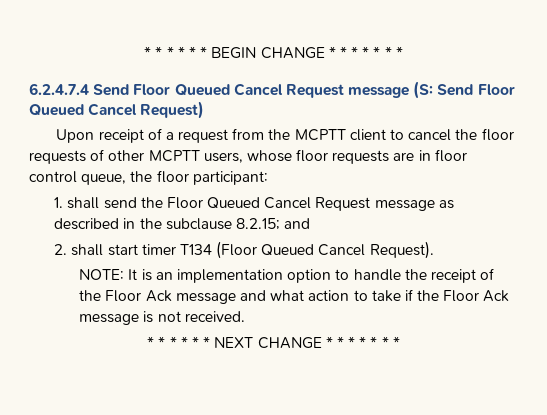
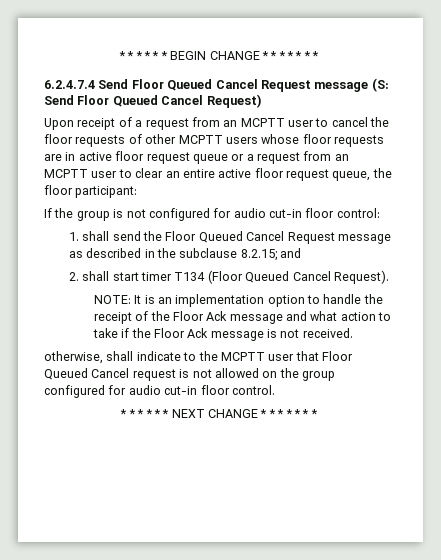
[268,129,386,141] the MCPTT client -> [223,118,314,127] an MCPTT user
[203,152,243,163] users, -> [225,137,258,144] users
[434,149,467,162] [29,170,268,185] floor control queue, the floor participant: -> [78,151,349,164] [44,168,392,181] [44,185,138,198] [44,208,380,221] active floor request queue or a request from an MCPTT user to clear an entire active floor request queue, the floor participant: // If the group is not configured for audio cut-in floor control:
(245, 316) none -> [44,351,353,364] [44,368,335,381] [44,385,275,398] // otherwise, shall indicate to the MCPTT user that Floor Queued Cancel request is not allowed on the group configured for audio cut-in floor control.

